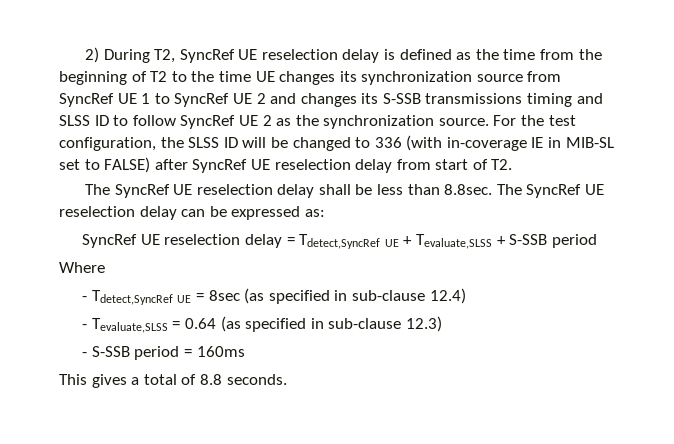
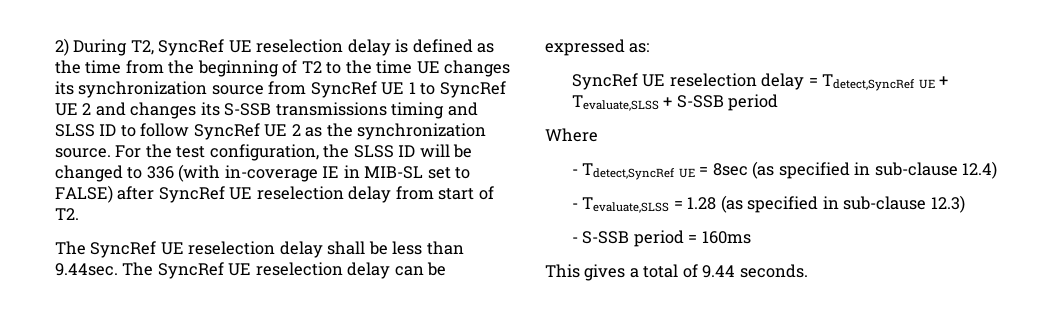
[444,184,493,195] 8.8sec. -> [55,263,118,276] 9.44sec.
[185,318,217,329] 0.64 -> [687,197,717,210] 1.28
[199,374,222,385] 8.8 -> [702,265,736,278] 9.44

